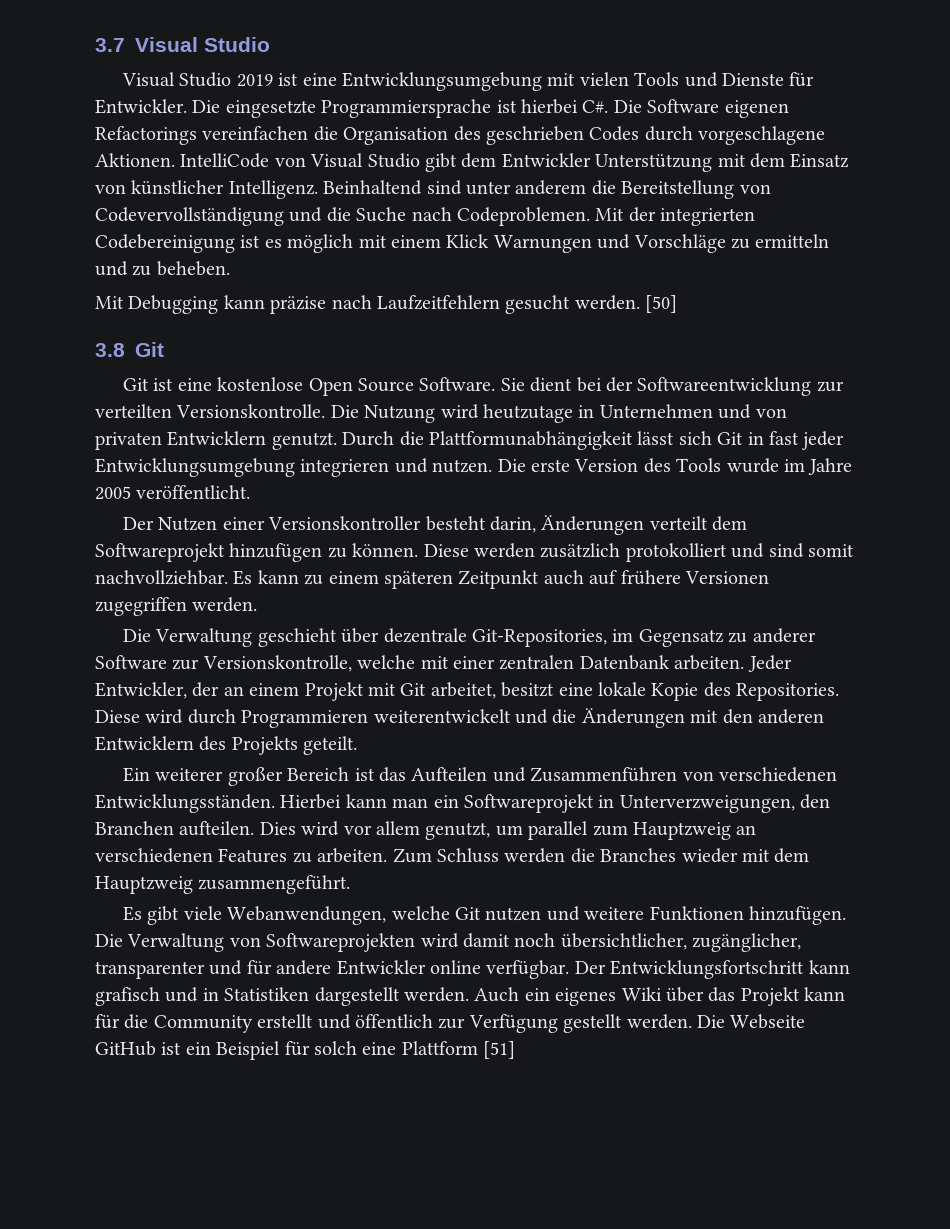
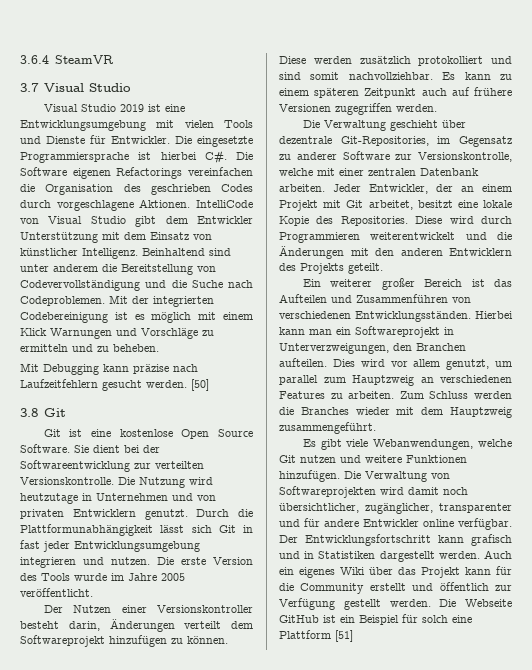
(95, 45) none -> [20,55,114,64] 3.6.4 SteamVR //

